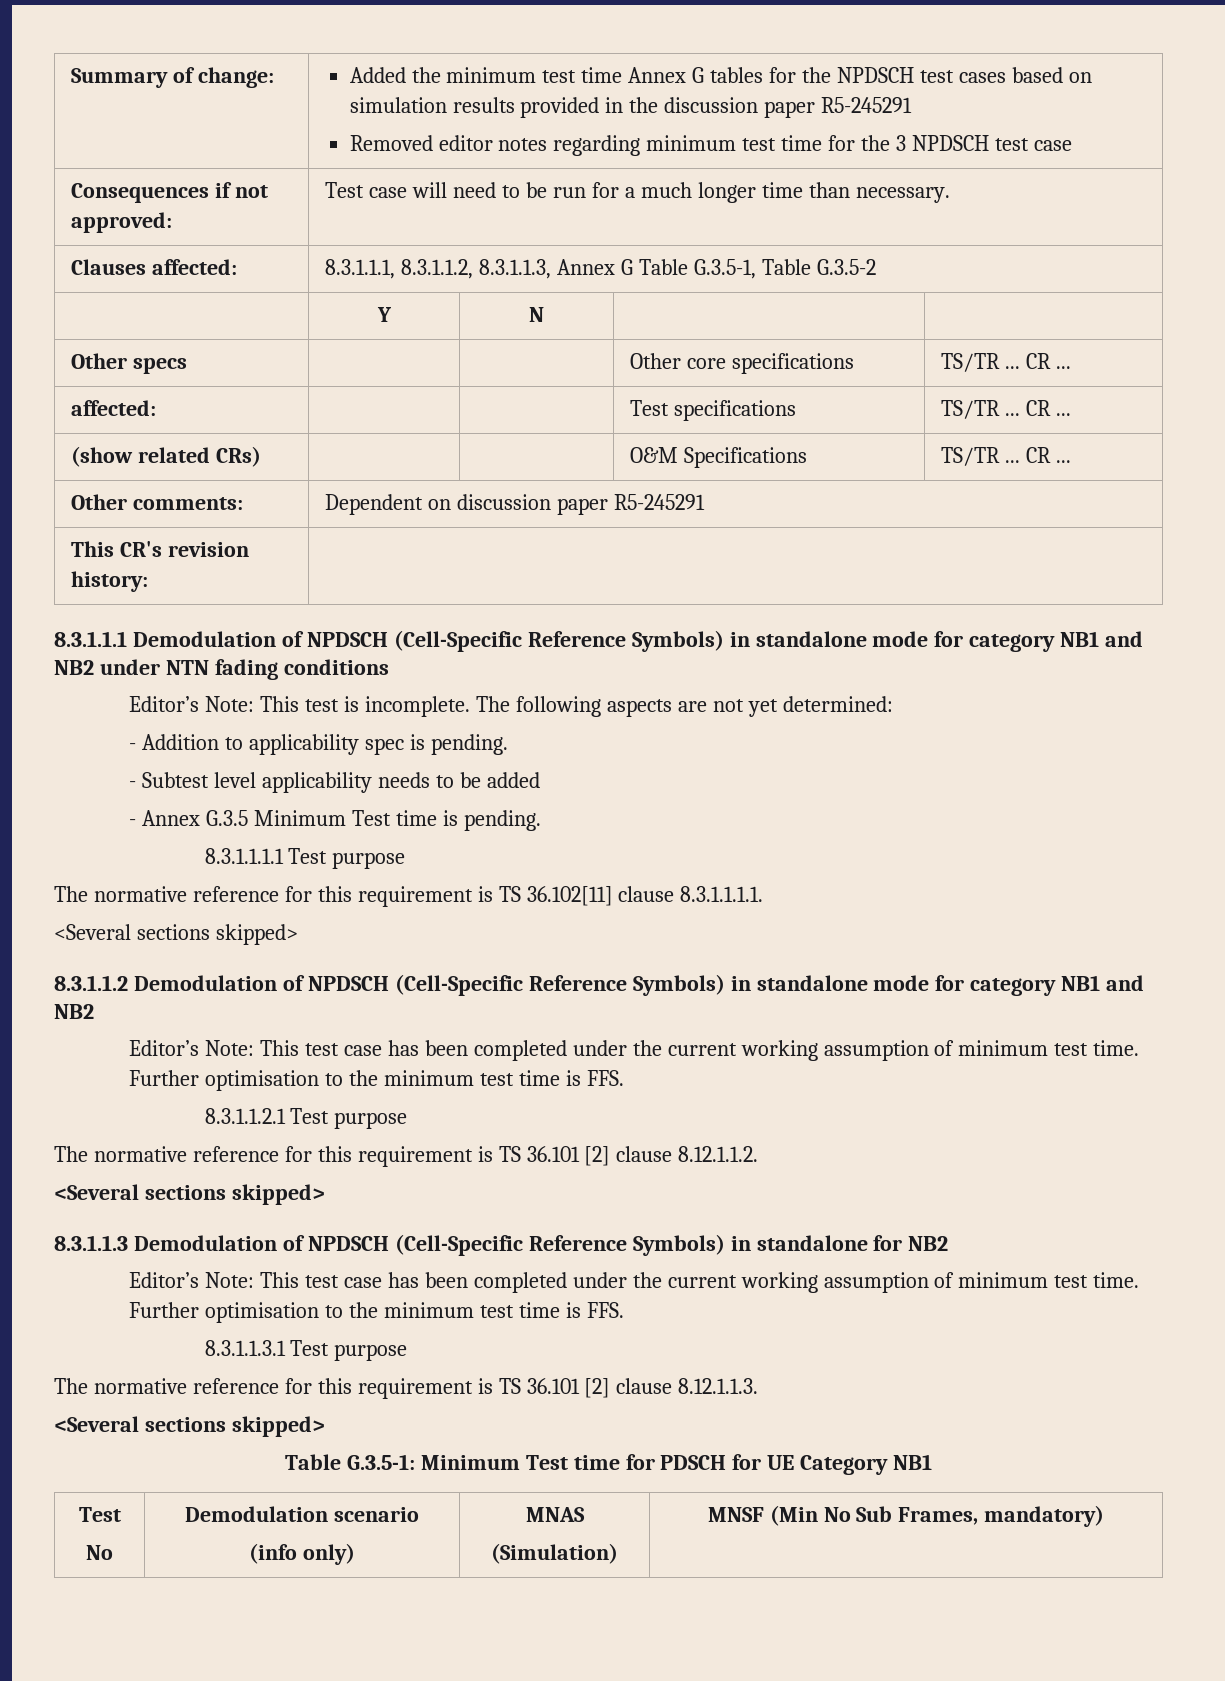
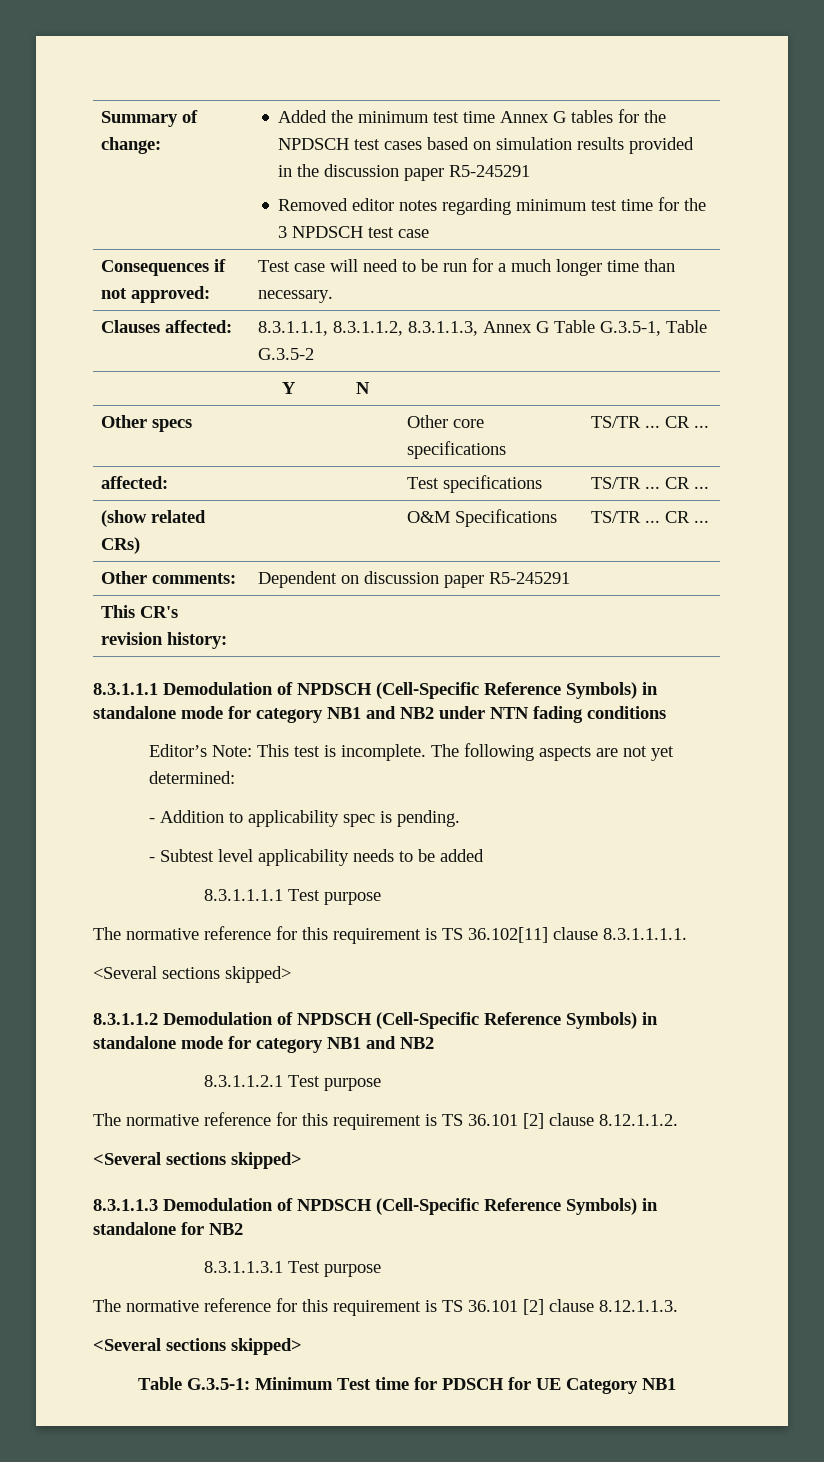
[129,810,541,831] // - Annex G.3.5 Minimum Test time is pending. -> (484, 855) none
[129,1040,1140,1061] [129,1070,624,1091] // Editor’s Note: This test case has been completed under the current working assumption of minimum test time. Further optimisation to the minimum test time is FFS. -> (434, 1043) none
[129,1272,1140,1293] [129,1302,624,1323] // Editor’s Note: This test case has been completed under the current working assumption of minimum test time. Further optimisation to the minimum test time is FFS. -> (243, 1229) none
[78,1507,121,1522] [86,1545,113,1560] [185,1506,419,1522] [249,1543,355,1565] [525,1507,585,1522] [491,1543,618,1564] [707,1505,1105,1527] // Test // No | Demodulation scenario // (info only) | MNAS // (Simulation) | MNSF (Min No Sub Frames, mandatory) -> (676, 1384) none

